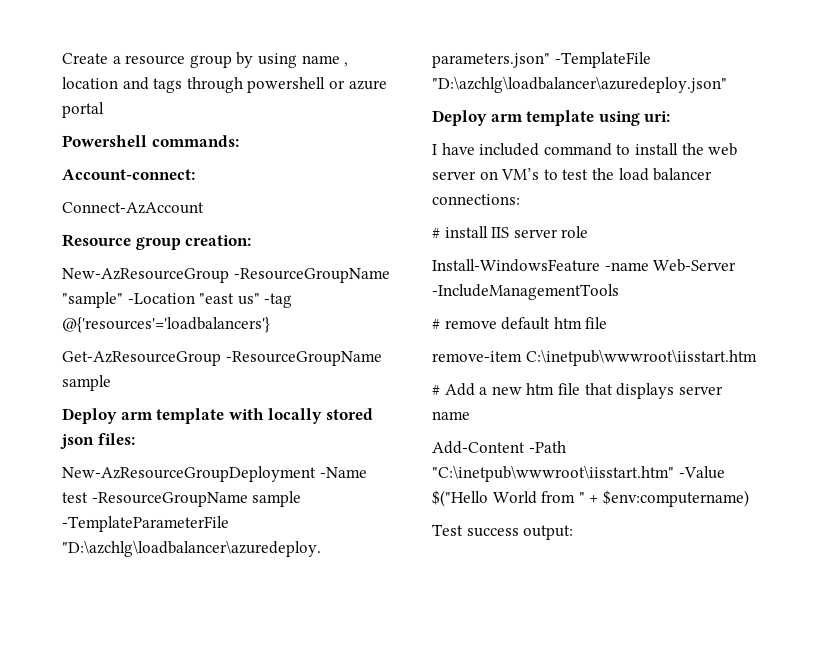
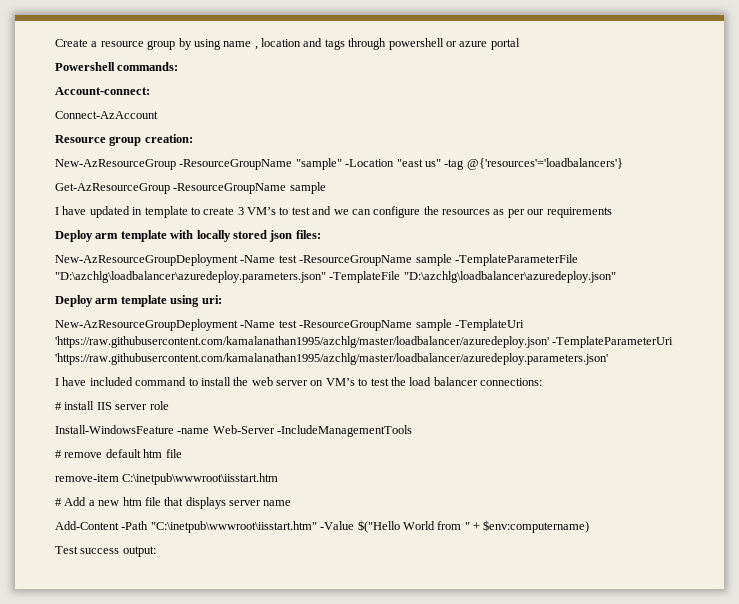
(111, 383) none -> [55,206,612,218] // I have updated in template to create 3 VM’s to test and we can configure the resources as per our requirements
(671, 116) none -> [55,319,524,331] [55,336,674,348] [55,353,608,365] // New-AzResourceGroupDeployment -Name test -ResourceGroupName sample -TemplateUri 'https://raw.githubusercontent.com/kamalanathan1995/azchlg/master/loadbalancer/azuredeploy.json' -TemplateParameterUri 'https://raw.githubusercontent.com/kamalanathan1995/azchlg/master/loadbalancer/azuredeploy.parameters.json'

